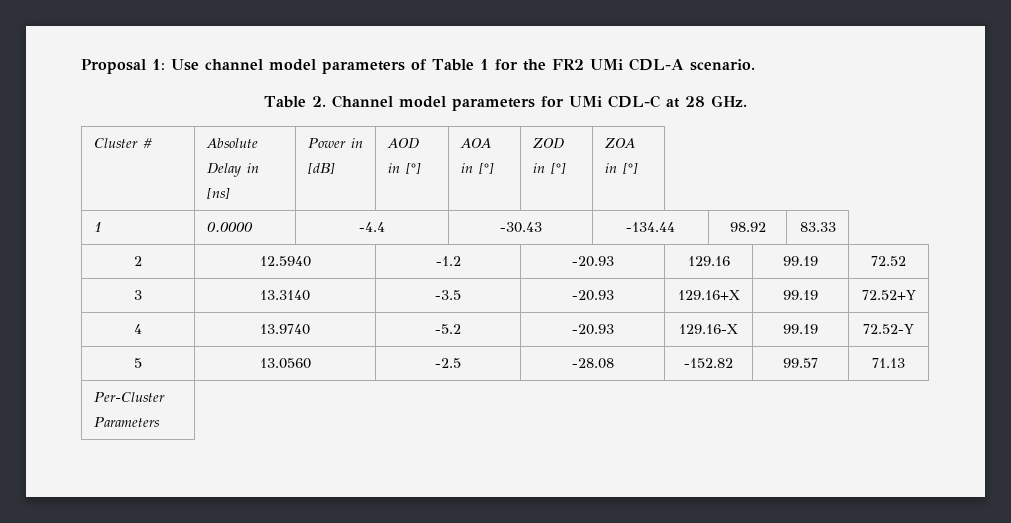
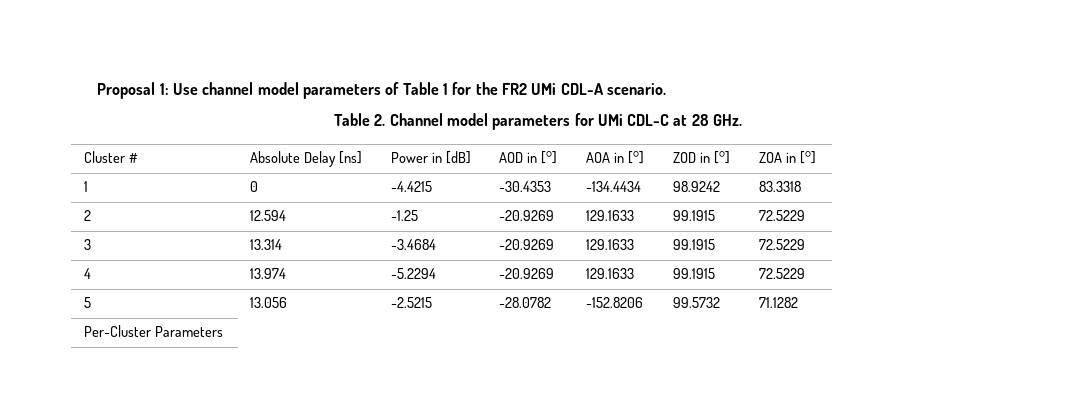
[246,163,259,173] in -> (336, 159) none
[206,222,253,232] [359,222,386,232] [499,222,542,233] [626,222,675,232] [729,222,766,232] [799,222,836,232] [134,256,142,266] [259,256,311,267] [435,256,461,266] [571,256,614,267] [687,256,730,266] [783,256,818,266] [871,256,906,266] [134,290,142,300] [260,290,310,301] [435,290,462,300] [571,290,614,301] [677,290,740,300] [783,290,818,300] [861,290,916,300] [134,324,142,334] [260,324,310,335] [435,324,462,334] [571,324,614,335] [679,324,738,334] [783,324,818,334] [863,324,914,334] [134,358,142,368] [259,358,311,369] [435,358,462,368] [571,358,614,369] [684,358,733,368] [783,358,818,368] [872,358,905,368] 0.0000 | -4.4 | -30.43 | -134.44 | 98.92 | 83.33 // 2 | 12.5940 | -1.2 | -20.93 | 129.16 | 99.19 | 72.52 // 3 | 13.3140 | -3.5 | -20.93 | 129.16+X | 99.19 | 72.52+Y // 4 | 13.9740 | -5.2 | -20.93 | 129.16-X | 99.19 | 72.52-Y // 5 | 13.0560 | -2.5 | -28.08 | -152.82 | 99.57 | 71.13 -> [249,181,258,192] [390,181,432,192] [498,181,551,192] [585,181,641,192] [672,181,720,192] [758,181,801,192] [83,210,91,221] [249,210,286,221] [390,210,418,221] [498,210,554,221] [585,210,634,221] [672,210,715,221] [758,210,805,221] [83,239,91,250] [249,239,282,250] [390,239,436,250] [498,239,554,250] [585,239,634,250] [672,239,715,250] [758,239,805,250] [83,268,91,279] [249,268,286,279] [390,268,436,279] [498,268,554,279] [585,268,634,279] [672,268,715,279] [758,268,805,279] [83,297,91,308] [249,297,287,308] [390,297,432,308] [498,297,551,308] [585,297,643,308] [672,297,720,308] [758,297,798,308] 0 | -4.4215 | -30.4353 | -134.4434 | 98.9242 | 83.3318 // 2 | 12.594 | -1.25 | -20.9269 | 129.1633 | 99.1915 | 72.5229 // 3 | 13.314 | -3.4684 | -20.9269 | 129.1633 | 99.1915 | 72.5229 // 4 | 13.974 | -5.2294 | -20.9269 | 129.1633 | 99.1915 | 72.5229 // 5 | 13.056 | -2.5215 | -28.0782 | -152.8206 | 99.5732 | 71.1282

